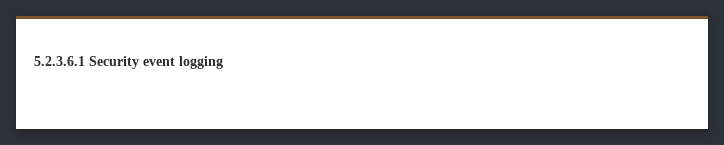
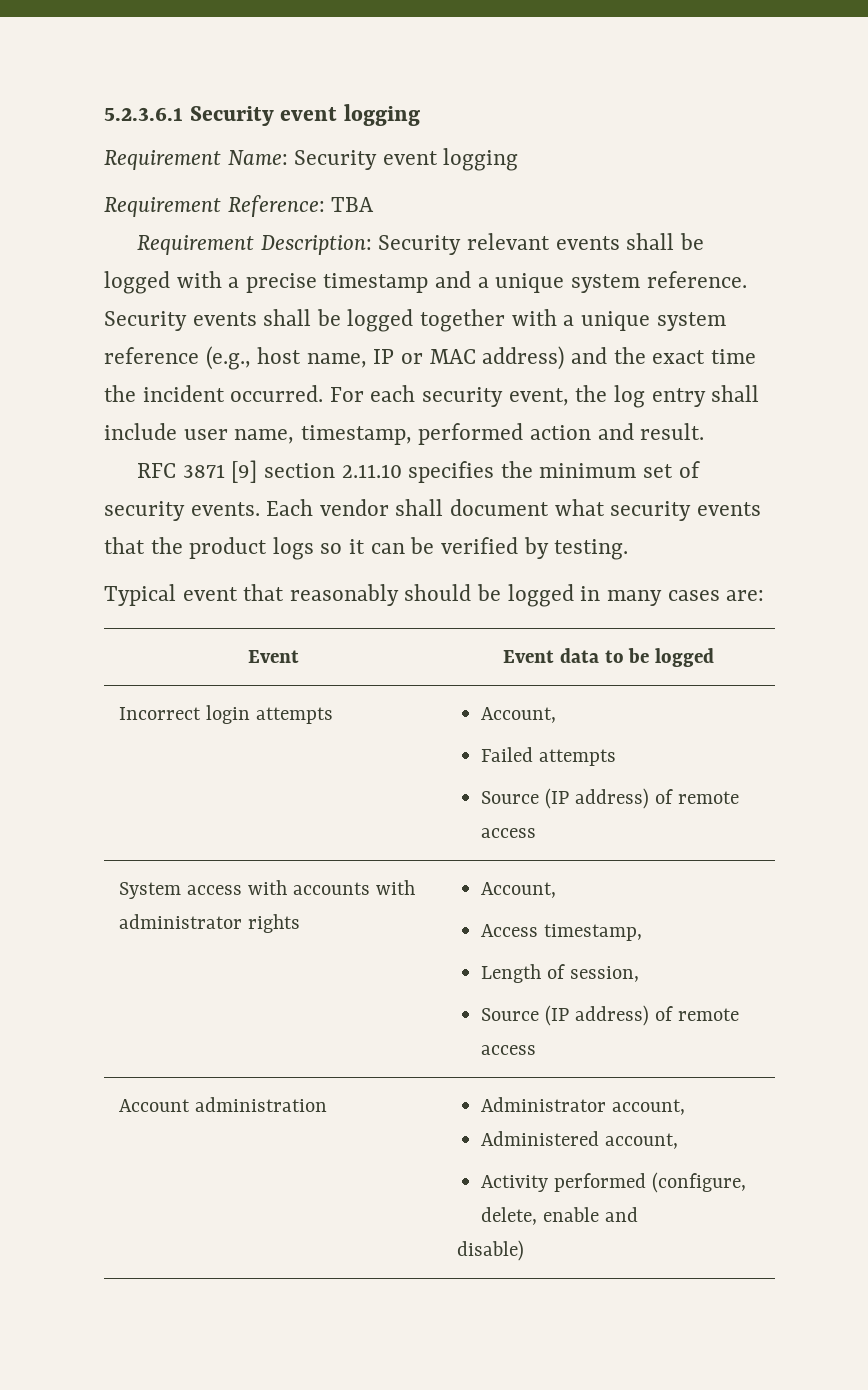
(223, 62) none -> [104,148,519,171] [104,195,375,217] [137,233,704,255] [104,271,747,294] [104,309,726,332] [104,346,756,370] [104,385,760,408] [104,423,705,445] [137,460,700,483] [104,499,761,521] [104,537,629,560] [104,584,765,607] [248,650,299,663] [502,648,715,667] [119,705,334,724] [481,707,557,723] [481,747,617,766] [481,788,740,809] [481,828,537,838] [119,880,416,899] [119,914,301,933] [481,882,557,898] [481,924,643,941] [481,964,640,983] [481,1005,740,1026] [481,1045,537,1055] [119,1097,328,1112] [481,1097,686,1115] [481,1131,679,1149] [481,1172,747,1193] [481,1207,639,1225] [457,1240,525,1261] // Requirement Name: Security event logging // Requirement Reference: TBA // Requirement Description: Security relevant events shall be logged with a precise timestamp and a unique system reference. Security events shall be logged together with a unique system reference (e.g., host name, IP or MAC address) and the exact time the incident occurred. For each security event, the log entry shall include user name, timestamp, performed action and result. // RFC 3871 [9] section 2.11.10 specifies the minimum set of security events. Each vendor shall document what security events that the product logs so it can be verified by testing. // Typical event that reasonably should be logged in many cases are: // Event | Event data to be logged // Incorrect login attempts | Account, // Failed attempts // Source (IP address) of remote access // System access with accounts with administrator rights | Account, // Access timestamp, // Length of session, // Source (IP address) of remote access // Account administration | Administrator account, // Administered account, // Activity performed (configure, delete, enable and // disable)

